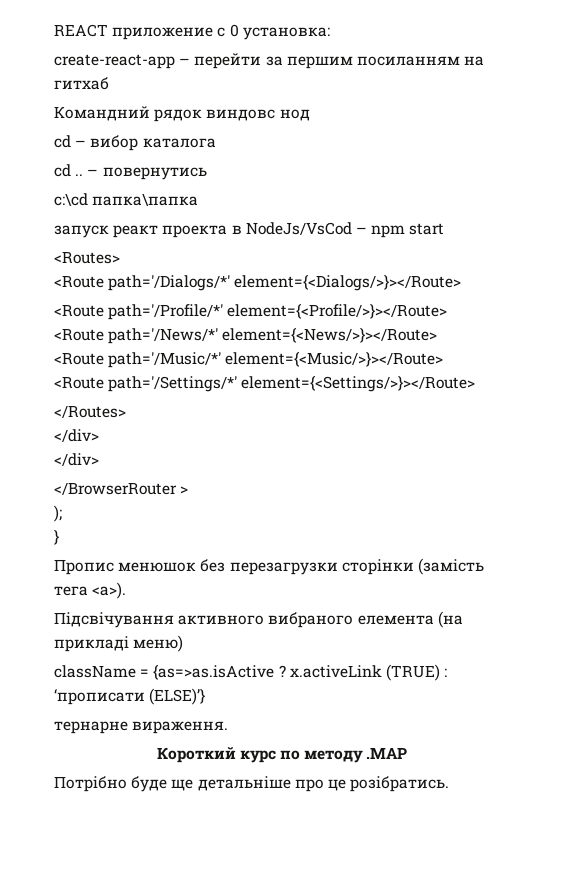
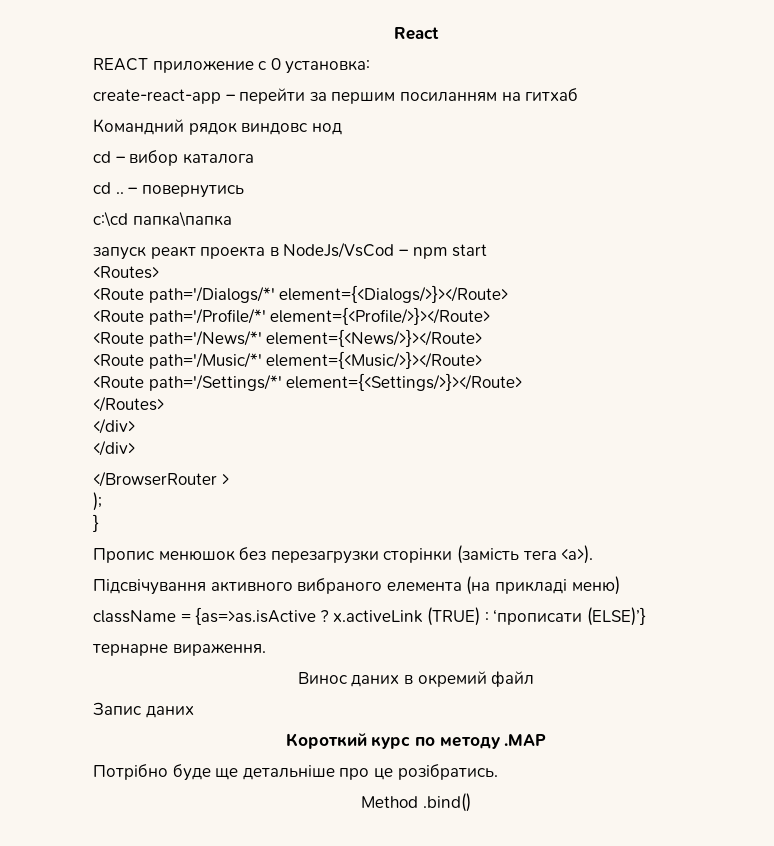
(54, 30) none -> [394,27,439,40] React //
(229, 727) none -> [297,671,535,687] [93,702,194,718] // Винос даних в окремий файл // Запис даних
(450, 784) none -> [361,793,471,812] // Method .bind()

